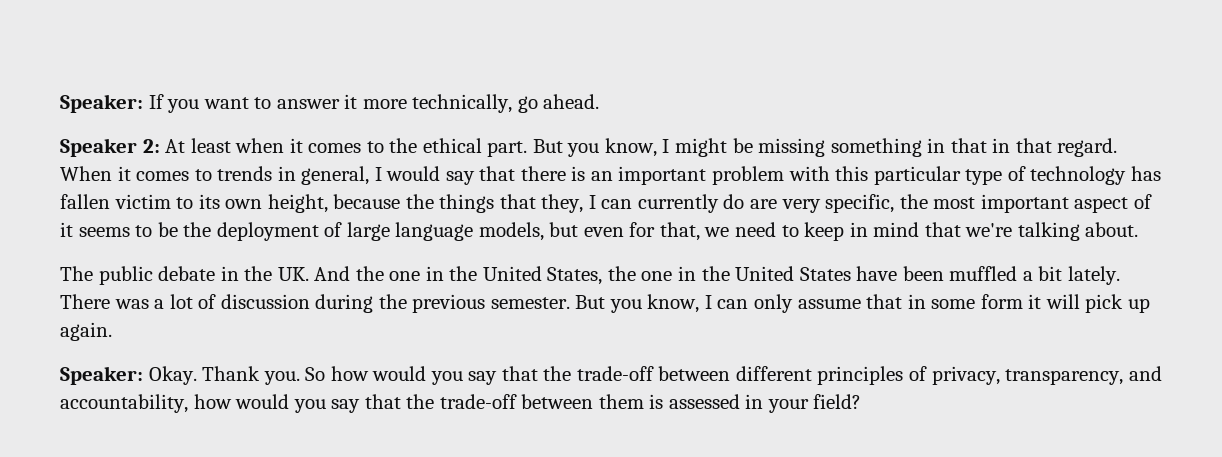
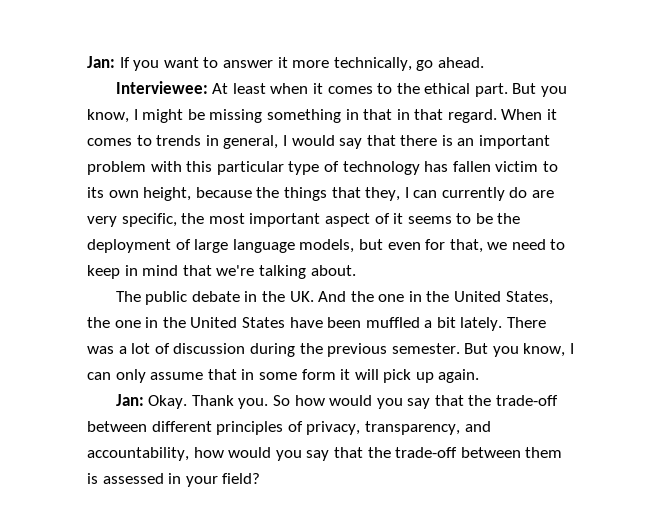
[60,94,143,113] Speaker: -> [87,56,115,68] Jan:
[60,138,160,157] Speaker 2: -> [115,81,208,94] Interviewee:
[60,366,143,385] Speaker: -> [115,394,144,406] Jan:

